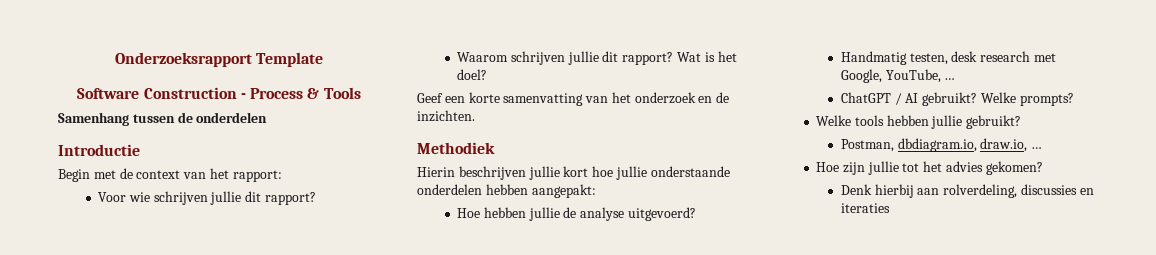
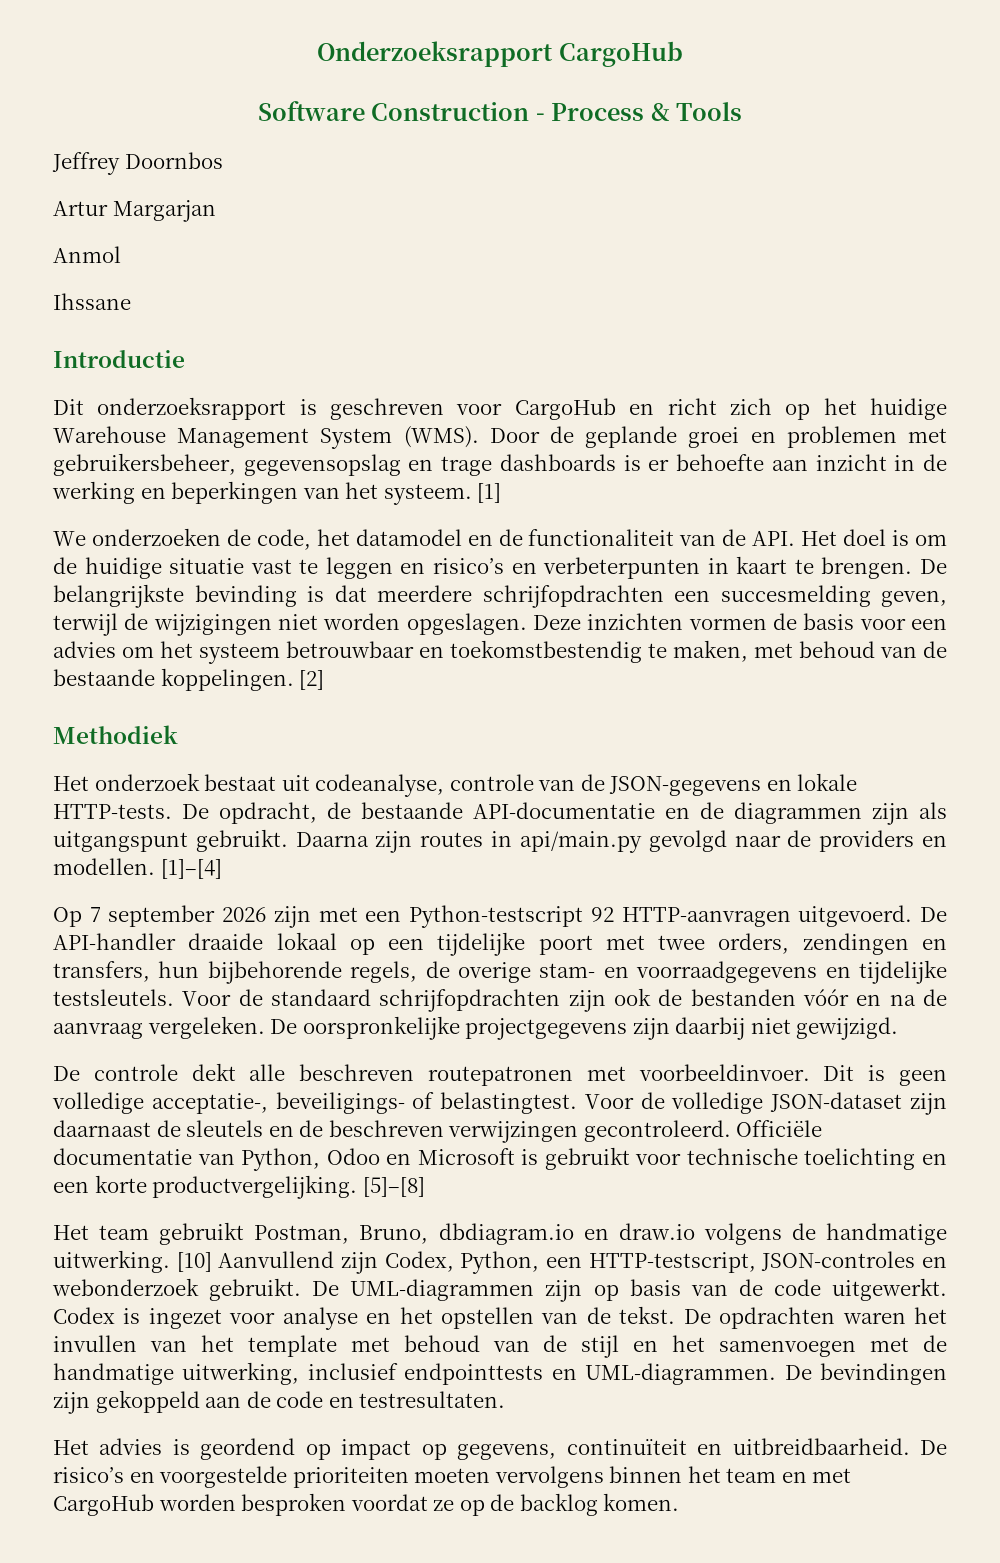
[256,52,324,67] Template -> [558,41,683,67] CargoHub
[58,112,268,126] [58,144,140,156] [58,168,282,182] [98,191,317,205] [457,51,737,65] [457,69,488,80] [417,92,730,106] [417,110,475,122] [417,142,495,154] [417,166,730,180] [417,184,596,198] [457,207,697,221] [840,51,1057,65] [840,69,956,83] [840,92,1074,106] [816,115,1022,129] [840,138,1043,152] [816,161,1043,175] [840,184,1094,198] [840,203,890,213] Samenhang tussen de onderdelen // Introductie // Begin met de context van het rapport: // Voor wie schrijven jullie dit rapport? // Waarom schrijven jullie dit rapport? Wat is het doel? // Geef een korte samenvatting van het onderzoek en de inzichten. // Methodiek // Hierin beschrijven jullie kort hoe jullie onderstaande onderdelen hebben aangepakt: // Hoe hebben jullie de analyse uitgevoerd? // Handmatig testen, desk research met Google, YouTube, … // ChatGPT / AI gebruikt? Welke prompts? // Welke tools hebben jullie gebruikt? // Postman, dbdiagram.io, draw.io, … // Hoe zijn jullie tot het advies gekomen? // Denk hierbij aan rolverdeling, discussies en iteraties -> [52,152,223,175] [53,200,216,222] [53,246,121,263] [53,293,131,310] [53,350,185,368] [53,397,948,420] [53,426,948,449] [53,453,948,476] [52,481,502,505] [53,528,947,550] [53,556,947,579] [53,584,947,608] [53,613,948,636] [53,640,947,664] [53,668,325,691] [53,725,178,744] [53,773,858,797] [53,802,947,825] [53,829,948,853] [53,858,222,879] [53,905,948,928] [53,932,947,956] [53,960,947,984] [53,988,948,1012] [53,1016,899,1040] [53,1063,947,1086] [52,1092,948,1115] [53,1120,823,1143] [53,1147,947,1171] [53,1175,425,1199] [53,1222,948,1245] [53,1250,947,1274] [52,1278,948,1302] [53,1306,948,1330] [53,1335,947,1358] [53,1362,948,1385] [53,1390,506,1414] [53,1438,948,1460] [53,1466,852,1488] [53,1493,680,1516] Jeffrey Doornbos // Artur Margarjan // Anmol // Ihssane // Introductie // Dit onderzoeksrapport is geschreven voor CargoHub en richt zich op het huidige Warehouse Management System (WMS). Door de geplande groei en problemen met gebruikersbeheer, gegevensopslag en trage dashboards is er behoefte aan inzicht in de werking en beperkingen van het systeem. [1] // We onderzoeken de code, het datamodel en de functionaliteit van de API. Het doel is om de huidige situatie vast te leggen en risico’s en verbeterpunten in kaart te brengen. De belangrijkste bevinding is dat meerdere schrijfopdrachten een succesmelding geven, terwijl de wijzigingen niet worden opgeslagen. Deze inzichten vormen de basis voor een advies om het systeem betrouwbaar en toekomstbestendig te maken, met behoud van de bestaande koppelingen. [2] // Methodiek // Het onderzoek bestaat uit codeanalyse, controle van de JSON-gegevens en lokale HTTP-tests. De opdracht, de bestaande API-documentatie en de diagrammen zijn als uitgangspunt gebruikt. Daarna zijn routes in api/main.py gevolgd naar de providers en modellen. [1]–[4] // Op 7 september 2026 zijn met een Python-testscript 92 HTTP-aanvragen uitgevoerd. De API-handler draaide lokaal op een tijdelijke poort met twee orders, zendingen en transfers, hun bijbehorende regels, de overige stam- en voorraadgegevens en tijdelijke testsleutels. Voor de standaard schrijfopdrachten zijn ook de bestanden vóór en na de aanvraag vergeleken. De oorspronkelijke projectgegevens zijn daarbij niet gewijzigd. // De controle dekt alle beschreven routepatronen met voorbeeldinvoer. Dit is geen volledige acceptatie-, beveiligings- of belastingtest. Voor de volledige JSON-dataset zijn daarnaast de sleutels en de beschreven verwijzingen gecontroleerd. Officiële documentatie van Python, Odoo en Microsoft is gebruikt voor technische toelichting en een korte productvergelijking. [5]–[8] // Het team gebruikt Postman, Bruno, dbdiagram.io en draw.io volgens de handmatige uitwerking. [10] Aanvullend zijn Codex, Python, een HTTP-testscript, JSON-controles en webonderzoek gebruikt. De UML-diagrammen zijn op basis van de code uitgewerkt. Codex is ingezet voor analyse en het opstellen van de tekst. De opdrachten waren het invullen van het template met behoud van de stijl en het samenvoegen met de handmatige uitwerking, inclusief endpointtests en UML-diagrammen. De bevindingen zijn gekoppeld aan de code en testresultaten. // Het advies is geordend op impact op gegevens, continuïteit en uitbreidbaarheid. De risico’s en voorgestelde prioriteiten moeten vervolgens binnen het team en met CargoHub worden besproken voordat ze op de backlog komen.

